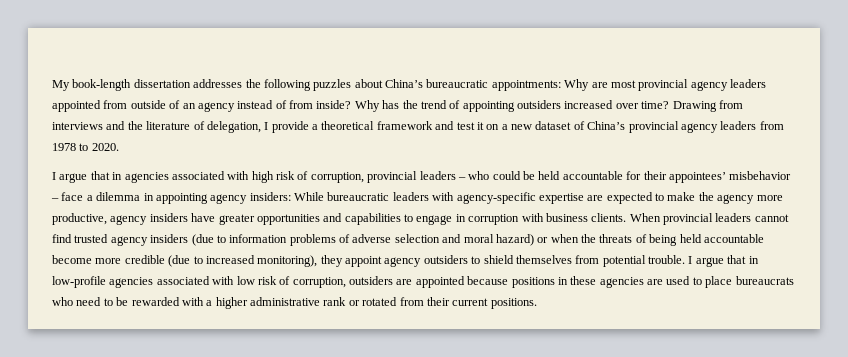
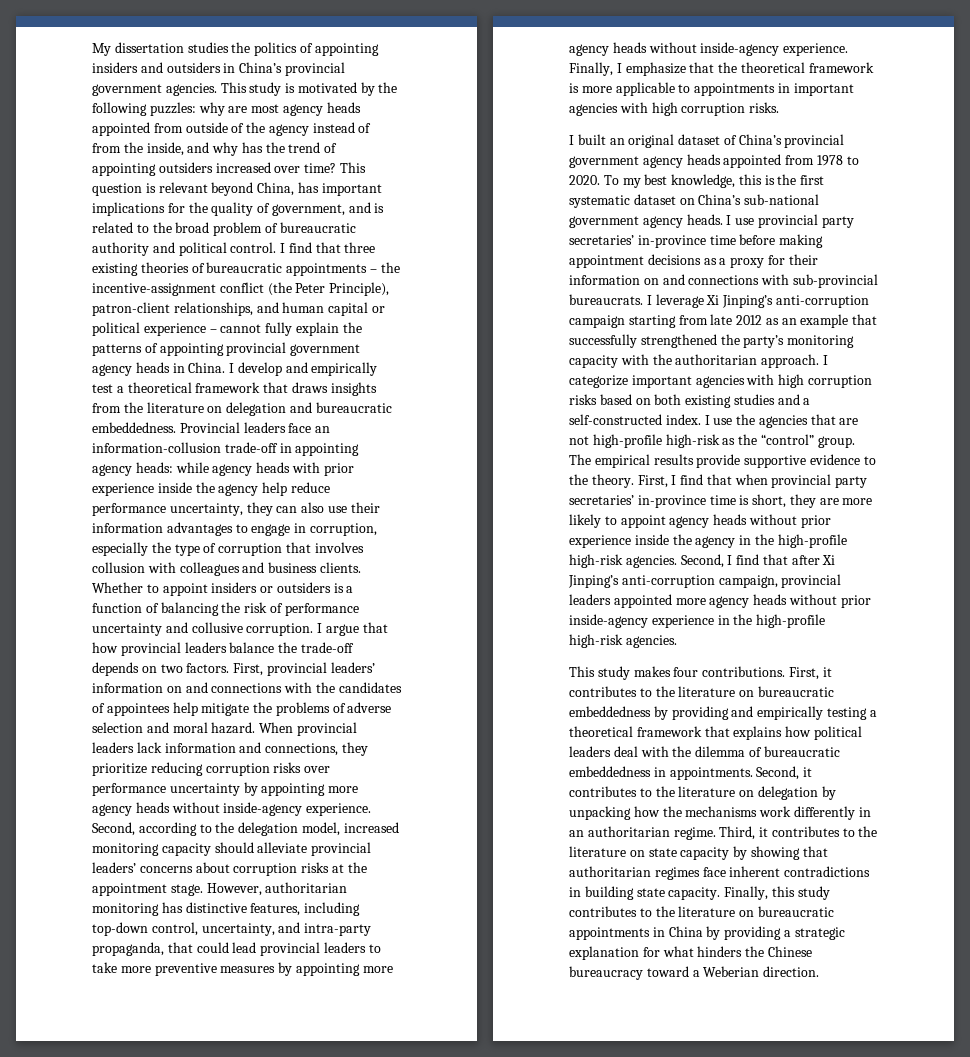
[72,79,766,91] book-length dissertation addresses the following puzzles about China’s bureaucratic appointments: Why are most provincial agency leaders -> [114,42,379,56] [92,62,345,76] [92,82,398,96] [92,102,361,116] dissertation studies the politics of appointing insiders and outsiders in China’s provincial government agencies. This study is motivated by the following puzzles: why are most agency heads
[182,103,196,109] an -> [246,122,266,133] the
[316,100,380,112] inside? Why -> [123,142,239,156] the inside, and why
[672,100,743,112] [52,121,784,133] [52,143,119,151] [52,171,792,183] [51,192,783,204] [52,213,789,225] [52,234,288,246] Drawing from interviews and the literature of delegation, I provide a theoretical framework and test it on a new dataset of China’s provincial agency leaders from 1978 to 2020. // I argue that in agencies associated with high risk of corruption, provincial leaders – who could be held accountable for their appointees’ misbehavior – face a dilemma in appointing agency insiders: While bureaucratic leaders with agency-specific expertise are expected to make the agency more productive, agency insiders have greater opportunities and capabilities to engage in corruption with business clients. When provincial leaders cannot find trusted agency insiders (due to information -> [339,162,366,173] [92,182,382,196] [92,202,385,216] [92,222,356,236] [92,242,376,256] [92,262,400,276] [92,282,390,296] [92,302,385,316] [92,322,362,336] [92,342,361,356] [92,362,378,376] [92,382,377,396] [92,402,392,416] [92,422,331,433] [92,442,360,456] [92,462,354,476] [92,482,330,496] [92,502,380,516] [92,522,377,536] [92,542,364,556] [92,562,361,576] [92,582,354,596] [92,602,359,616] [92,622,388,636] [92,642,354,656] [92,662,375,676] [92,682,402,693] [92,702,273,716] This question is relevant beyond China, has important implications for the quality of government, and is related to the broad problem of bureaucratic authority and political control. I find that three existing theories of bureaucratic appointments – the incentive-assignment conflict (the Peter Principle), patron-client relationships, and human capital or political experience – cannot fully explain the patterns of appointing provincial government agency heads in China. I develop and empirically test a theoretical framework that draws insights from the literature on delegation and bureaucratic embeddedness. Provincial leaders face an information-collusion trade-off in appointing agency heads: while agency heads with prior experience inside the agency help reduce performance uncertainty, they can also use their information advantages to engage in corruption, especially the type of corruption that involves collusion with colleagues and business clients. Whether to appoint insiders or outsiders is a function of balancing the risk of performance uncertainty and collusive corruption. I argue that how provincial leaders balance the trade-off depends on two factors. First, provincial leaders’ information on and connections with the candidates of appointees help mitigate the
[495,234,764,246] [52,255,759,267] [52,276,794,288] [52,297,537,309] hazard) or when the threats of being held accountable become more credible (due to increased monitoring), they appoint agency outsiders to shield themselves from potential trouble. I argue that in low-profile agencies associated with low risk of corruption, outsiders are appointed because positions in these agencies are used to place bureaucrats who need to be rewarded with a higher administrative rank or rotated from their current positions. -> [211,722,357,736] [92,742,368,756] [92,762,331,776] [92,782,359,796] [92,802,372,816] [92,822,399,836] [92,842,372,856] [92,862,367,876] [92,882,348,896] [92,902,361,916] [92,922,372,936] [92,942,381,956] [92,962,393,976] [569,42,849,56] [569,62,874,76] [569,82,854,96] [569,102,780,116] [569,134,845,148] [569,154,859,168] [569,174,825,188] [569,194,820,208] [569,214,854,228] [569,234,824,248] [569,254,818,268] [569,274,878,288] [569,294,869,308] [569,314,878,328] [569,334,855,348] [569,354,828,368] [569,374,872,388] [569,394,811,408] [569,414,859,428] [569,434,855,448] [569,454,876,468] [569,474,868,488] [569,494,873,508] [569,514,831,528] [569,534,847,548] [569,554,836,568] [568,574,842,588] [569,594,871,608] [569,614,826,628] [569,634,677,648] [569,666,832,680] [569,686,834,697] [569,706,877,720] [569,726,862,740] [569,746,840,757] [569,766,813,780] [569,786,836,800] [569,806,871,820] [569,826,878,840] [569,846,828,860] [569,866,871,880] [569,886,830,900] [569,906,834,917] [569,926,845,940] [569,946,812,960] [569,966,820,980] hazard. When provincial leaders lack information and connections, they prioritize reducing corruption risks over performance uncertainty by appointing more agency heads without inside-agency experience. Second, according to the delegation model, increased monitoring capacity should alleviate provincial leaders’ concerns about corruption risks at the appointment stage. However, authoritarian monitoring has distinctive features, including top-down control, uncertainty, and intra-party propaganda, that could lead provincial leaders to take more preventive measures by appointing more agency heads without inside-agency experience. Finally, I emphasize that the theoretical framework is more applicable to appointments in important agencies with high corruption risks. // I built an original dataset of China’s provincial government agency heads appointed from 1978 to 2020. To my best knowledge, this is the first systematic dataset on China’s sub-national government agency heads. I use provincial party secretaries’ in-province time before making appointment decisions as a proxy for their information on and connections with sub-provincial bureaucrats. I leverage Xi Jinping’s anti-corruption campaign starting from late 2012 as an example that successfully strengthened the party’s monitoring capacity with the authoritarian approach. I categorize important agencies with high corruption risks based on both existing studies and a self-constructed index. I use the agencies that are not high-profile high-risk as the “control” group. The empirical results provide supportive evidence to the theory. First, I find that when provincial party secretaries’ in-province time is short, they are more likely to appoint agency heads without prior experience inside the agency in the high-profile high-risk agencies. Second, I find that after Xi Jinping’s anti-corruption campaign, provincial leaders appointed more agency heads without prior inside-agency experience in the high-profile high-risk agencies. // This study makes four contributions. First, it contributes to the literature on bureaucratic embeddedness by providing and empirically testing a theoretical framework that explains how political leaders deal with the dilemma of bureaucratic embeddedness in appointments. Second, it contributes to the literature on delegation by unpacking how the mechanisms work differently in an authoritarian regime. Third, it contributes to the literature on state capacity by showing that authoritarian regimes face inherent contradictions in building state capacity. Finally, this study contributes to the literature on bureaucratic appointments in China by providing a strategic explanation for what hinders the Chinese bureaucracy toward a Weberian direction.

